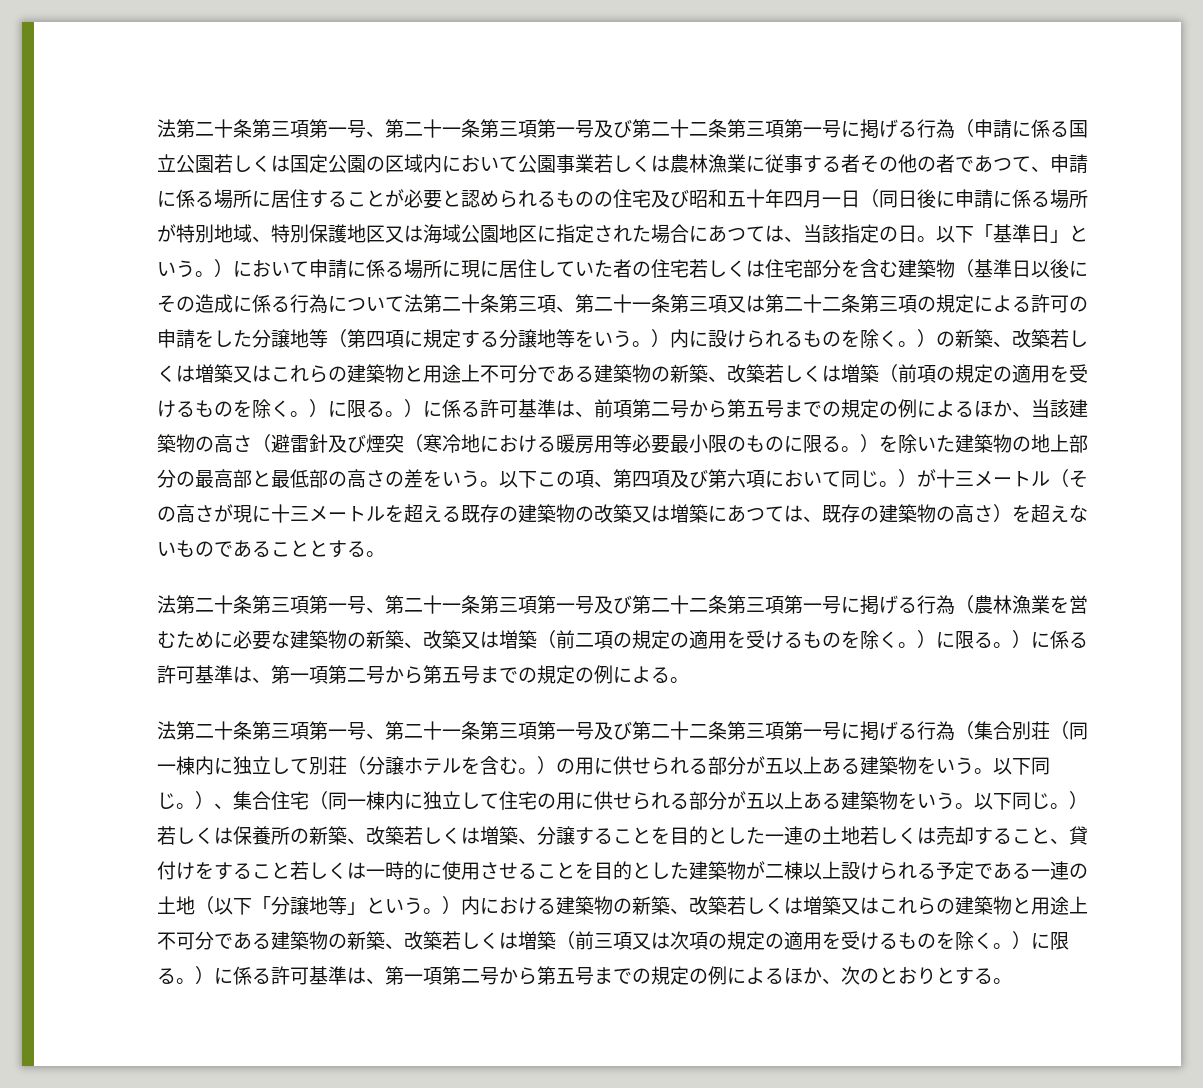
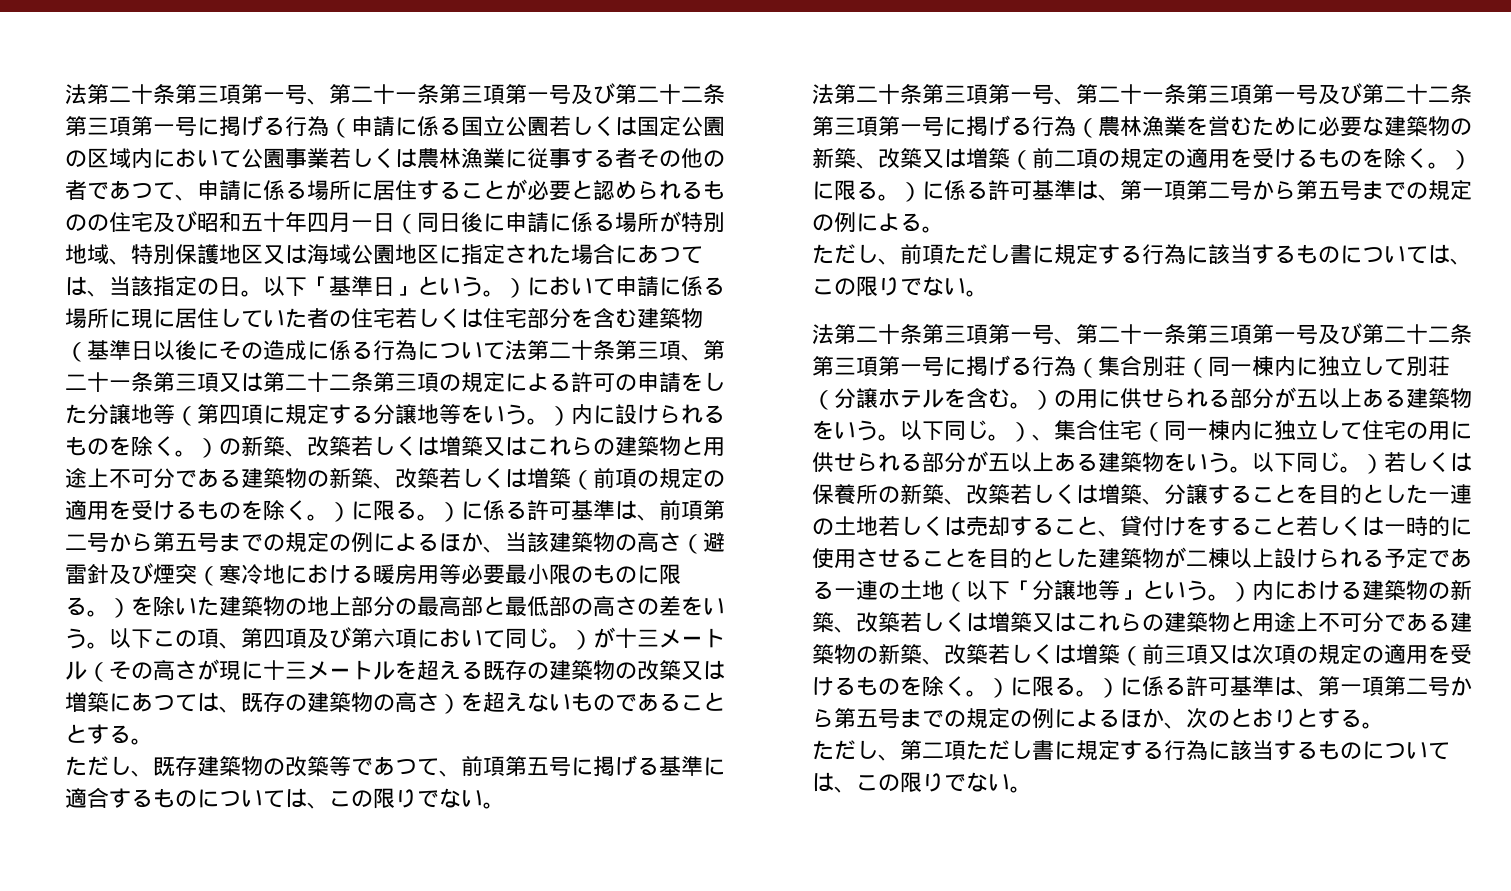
(385, 554) none -> [64,755,725,777] [64,787,505,809] // ただし、既存建築物の改築等であつて、前項第五号に掲げる基準に適合するものについては、この限りでない。
(689, 680) none -> [811,243,1472,265] [811,276,988,297] // ただし、前項ただし書に規定する行為に該当するものについては、この限りでない。
(1012, 981) none -> [811,740,1450,761] [811,772,1032,793] // ただし、第二項ただし書に規定する行為に該当するものについては、この限りでない。

